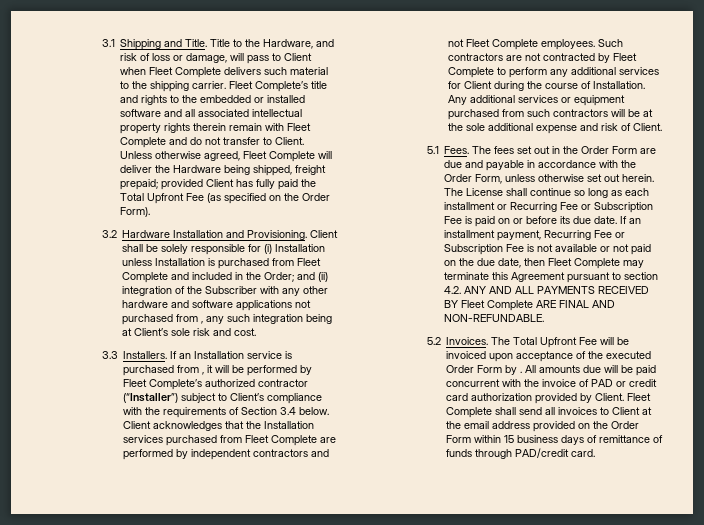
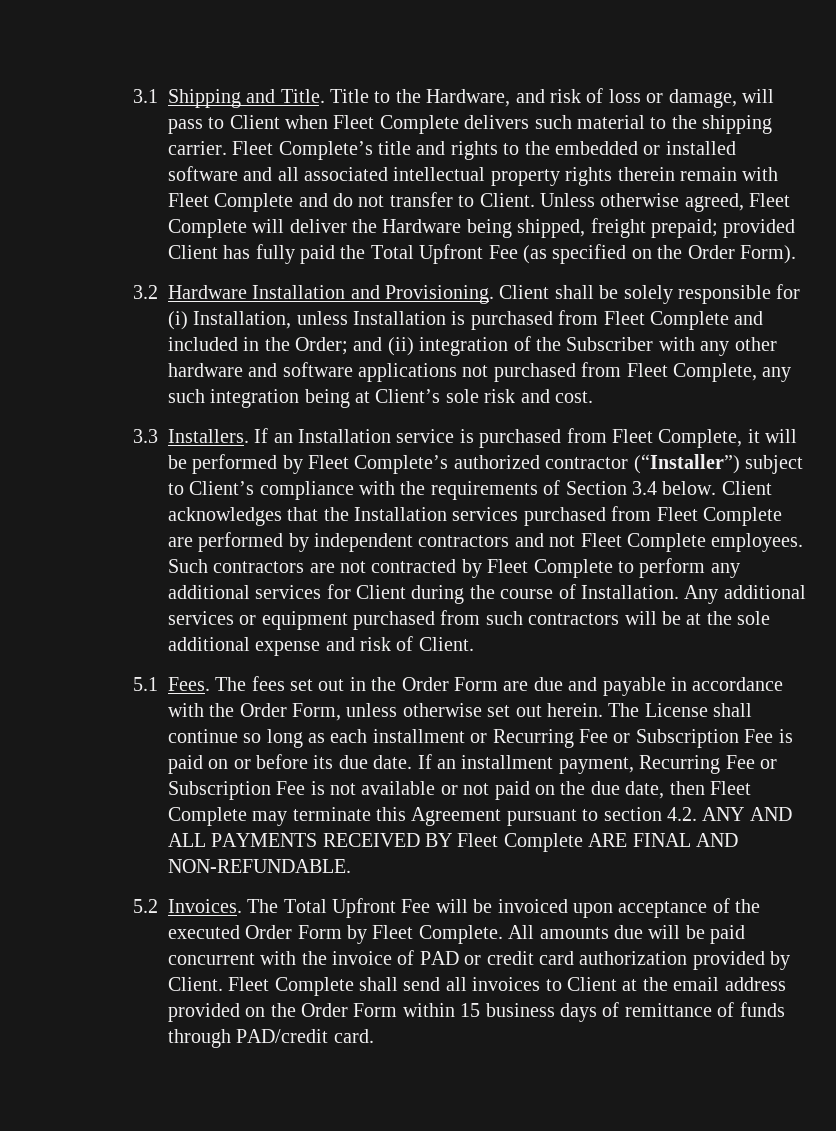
[275,244,326,252] Installation -> [193,311,292,329] Installation,
[201,321,204,324] , -> [626,363,757,382] Fleet Complete,
[202,372,205,375] , -> [611,429,743,448] Fleet Complete,
[520,371,523,373] . -> [372,925,503,944] Fleet Complete.

